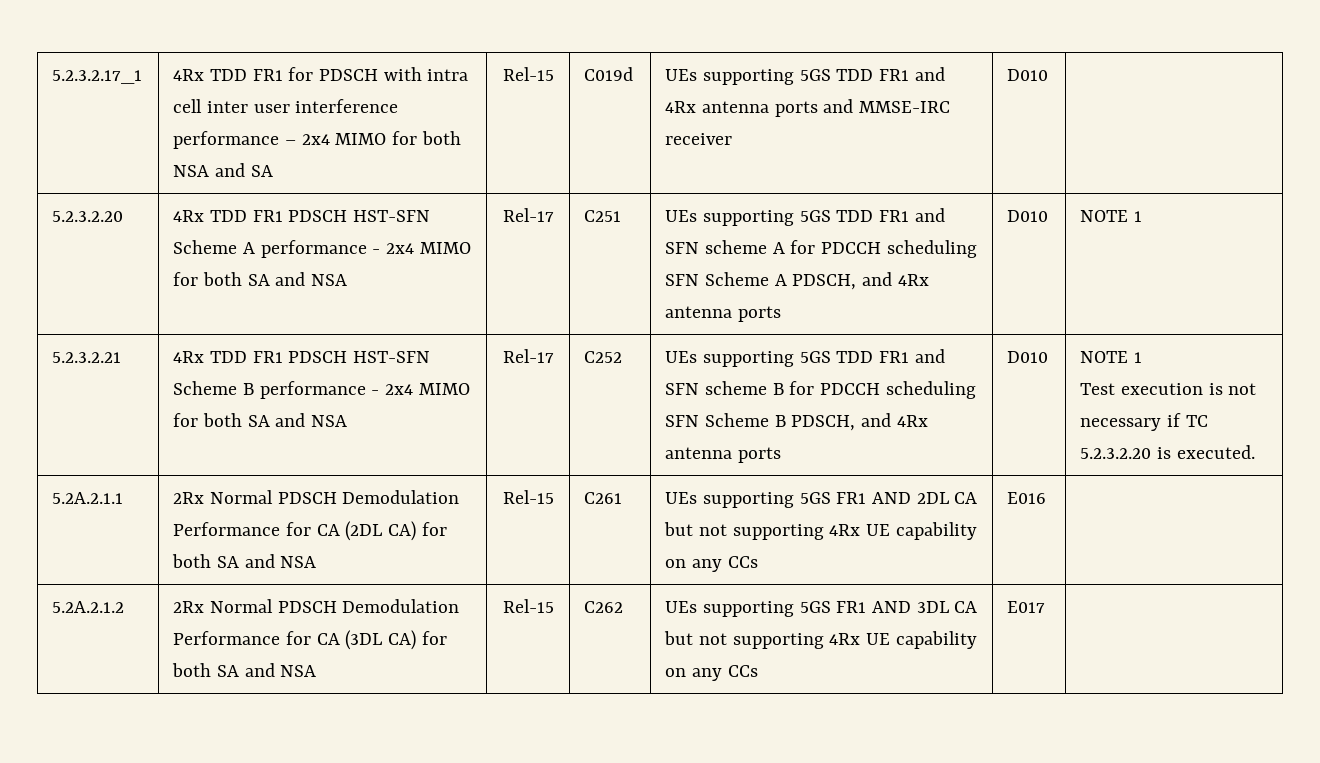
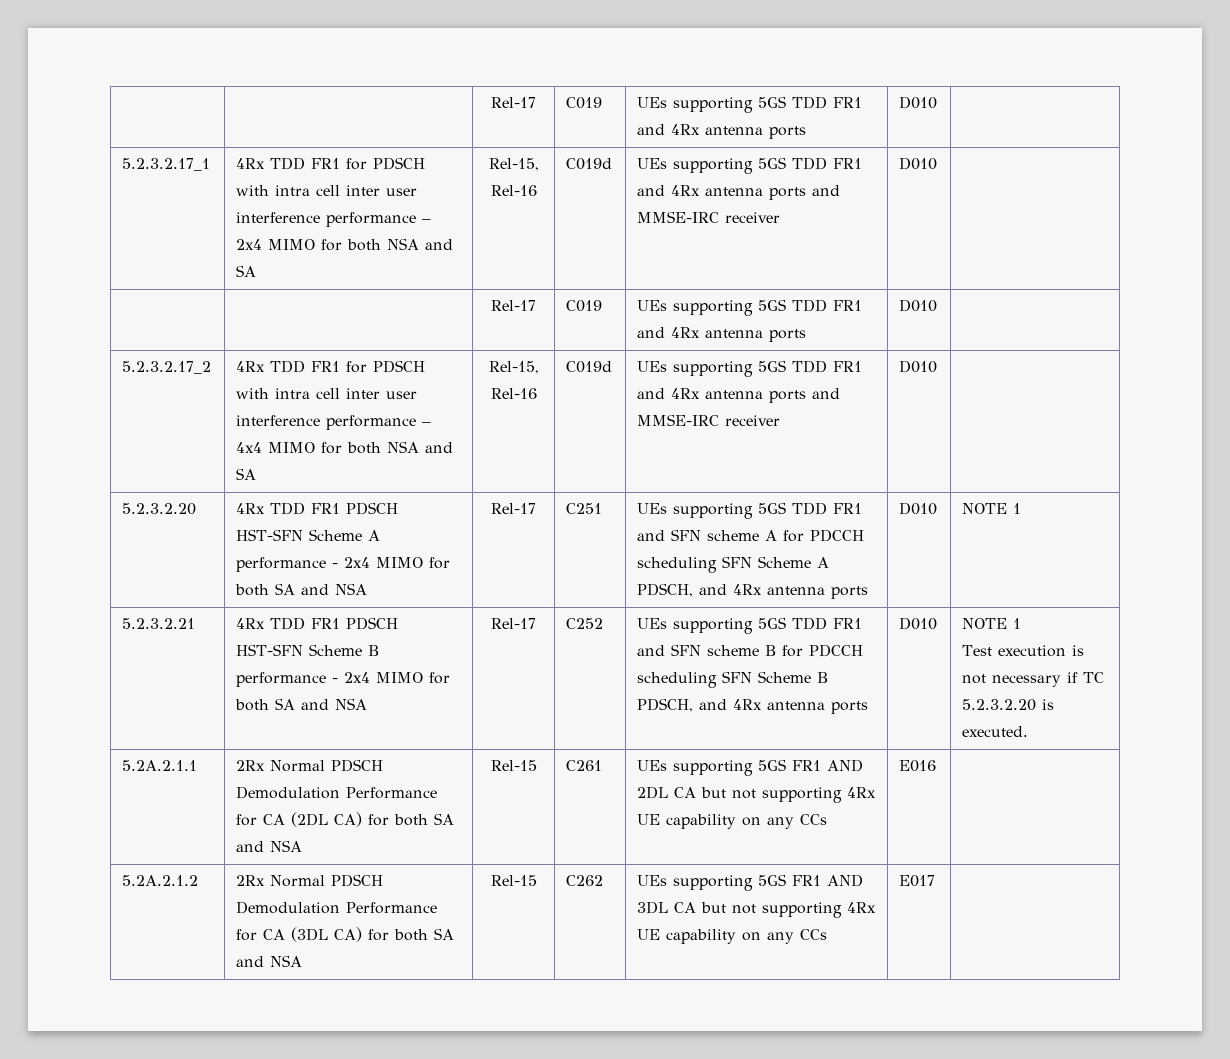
(52, 77) none -> [491,97,536,108] [566,97,603,109] [637,96,863,113] [637,124,807,139] [899,96,938,109] | | Rel-17 | C019 | UEs supporting 5GS TDD FR1 and 4Rx antenna ports | D010 | //
[502,67,554,81] Rel-15 -> [488,158,539,171] [490,185,537,196] [566,158,613,170] [637,157,863,174] [637,185,841,200] [637,211,781,223] [899,157,938,170] [491,300,536,311] [566,300,603,312] [637,299,863,316] [637,327,807,342] [899,299,938,312] [122,361,212,374] [236,360,426,373] [236,388,418,399] [236,415,432,430] [236,441,454,454] [236,468,257,480] [488,361,539,374] [490,388,537,399] Rel-15, Rel-16 | C019d | UEs supporting 5GS TDD FR1 and 4Rx antenna ports and MMSE-IRC receiver | D010 | // | | Rel-17 | C019 | UEs supporting 5GS TDD FR1 and 4Rx antenna ports | D010 | // 5.2.3.2.17_2 | 4Rx TDD FR1 for PDSCH with intra cell inter user interference performance – 4x4 MIMO for both NSA and SA | Rel-15, Rel-16

